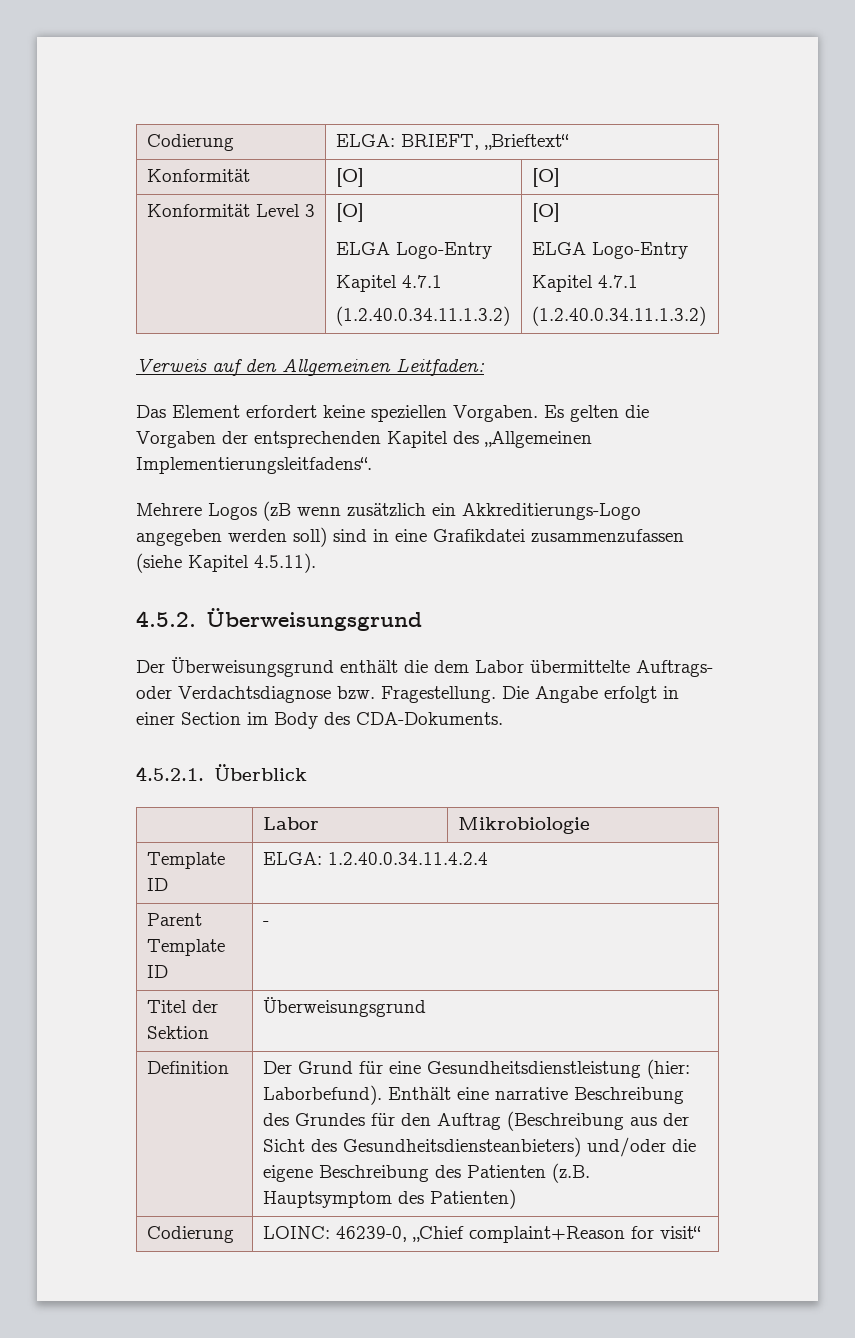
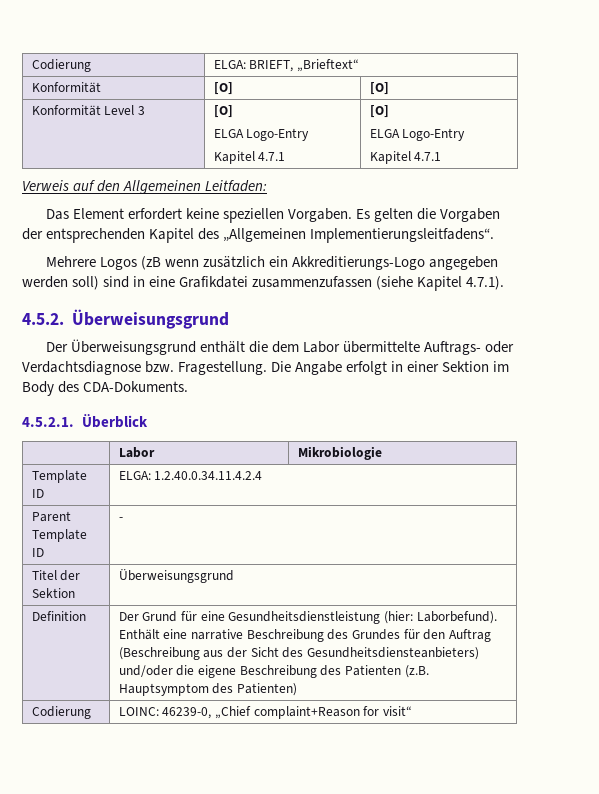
[335,306,510,326] [531,203,560,222] [531,242,688,259] [531,275,638,292] [531,306,706,326] // (1.2.40.0.34.11.1.3.2) | [O] // ELGA Logo-Entry // Kapitel 4.7.1 // (1.2.40.0.34.11.1.3.2) -> [369,105,389,118] [369,128,466,141] [369,151,442,164] | [O] // ELGA Logo-Entry // Kapitel 4.7.1
[254,553,316,573] 4.5.11). -> [466,276,505,290] 4.7.1).
[181,712,241,725] Section -> [442,361,490,372] Sektion

